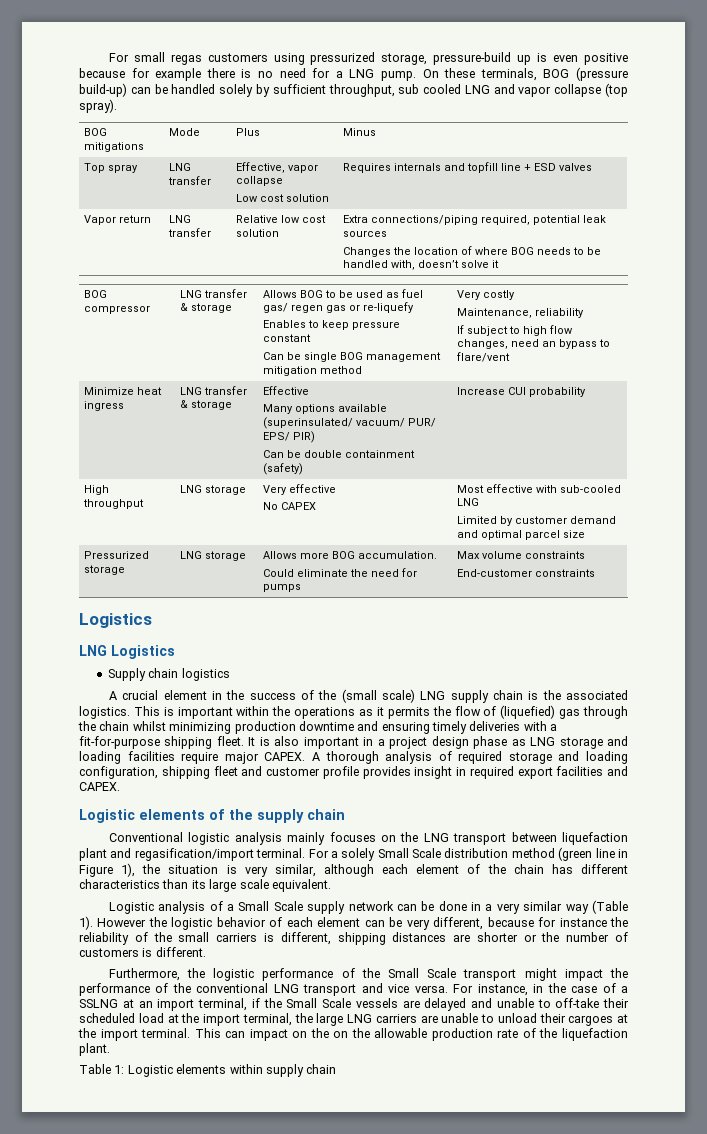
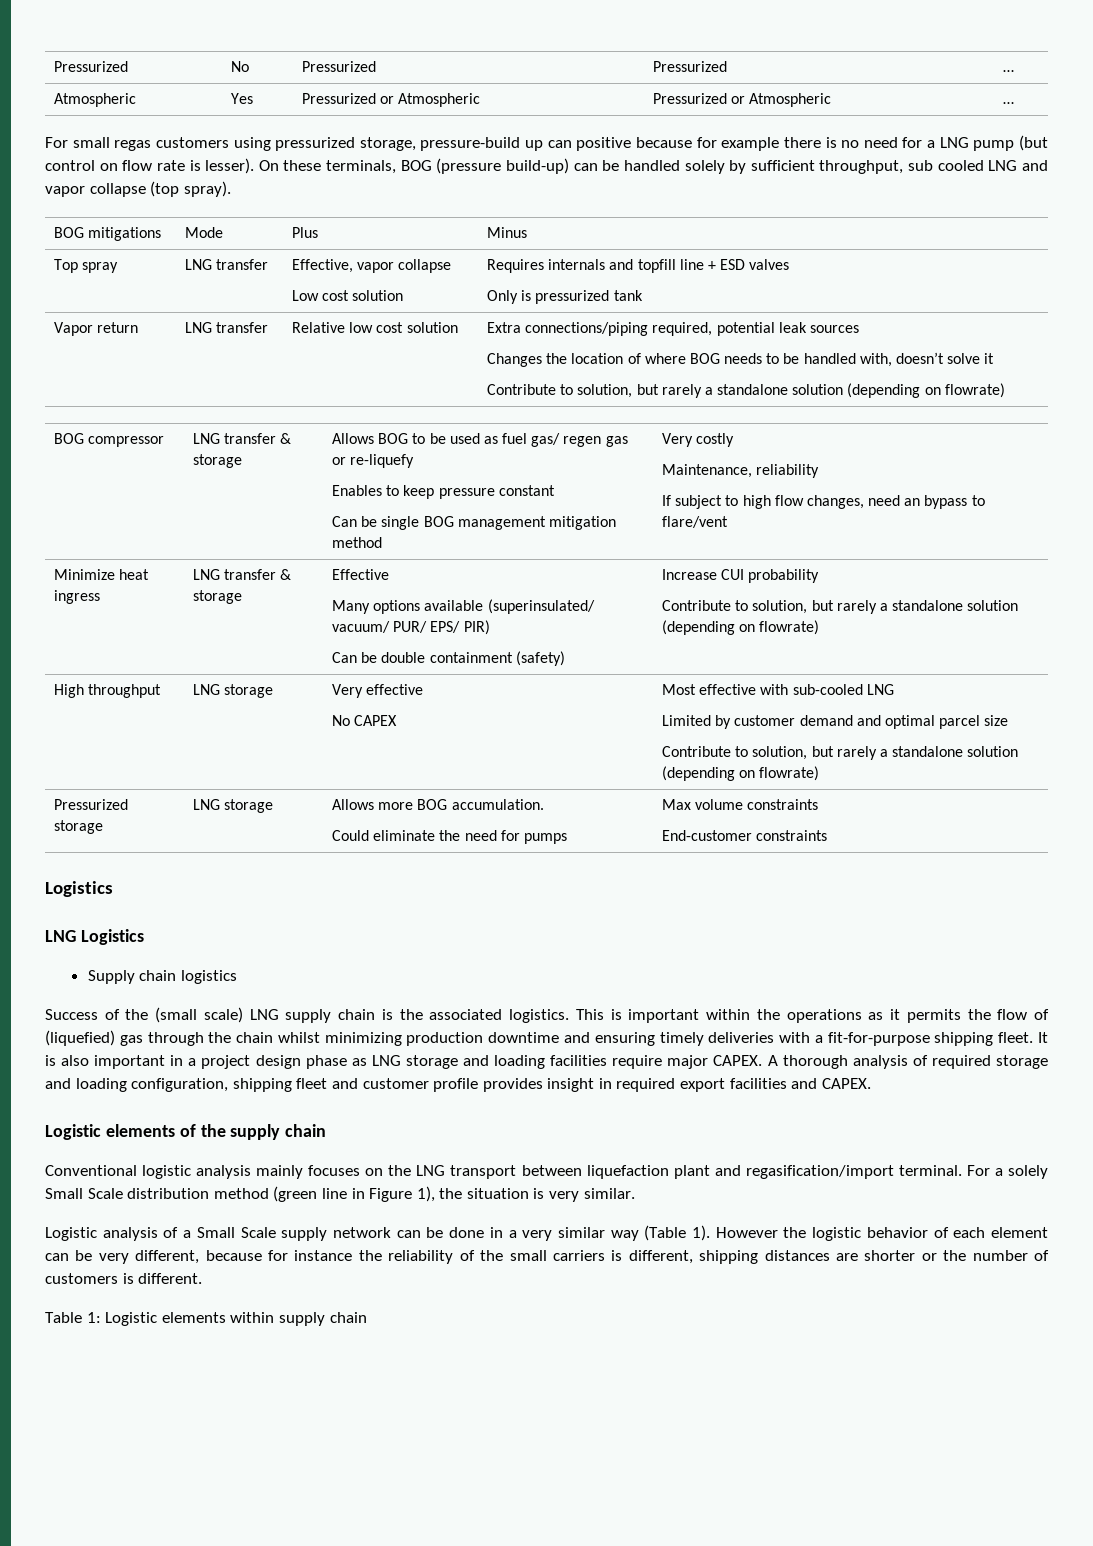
(108, 57) none -> [53,61,128,72] [230,61,249,72] [301,61,376,72] [652,61,727,72] [1002,70,1014,72] [53,93,136,107] [230,93,253,104] [301,93,481,107] [652,93,832,107] [1002,102,1014,104] Pressurized | No | Pressurized | Pressurized | … // Atmospheric | Yes | Pressurized or Atmospheric | Pressurized or Atmospheric | … //
[537,53,579,62] is even -> [547,140,572,148] can
[381,71,416,81] pump. -> [973,135,1048,151] [45,158,255,174] pump (but control on flow rate is lesser).
(593, 167) none -> [486,290,643,304] // Only is pressurized tank
(500, 264) none -> [486,383,1005,398] // Contribute to solution, but rarely a standalone solution (depending on flowrate)
(587, 392) none -> [661,600,1019,614] [661,620,820,635] // Contribute to solution, but rarely a standalone solution (depending on flowrate)
(586, 534) none -> [661,746,1019,760] [661,766,820,781] // Contribute to solution, but rarely a standalone solution (depending on flowrate)
[108,690,296,700] A crucial element in the success -> [45,1009,98,1020] Success
[274,864,629,877] [79,879,331,892] similar, although each element of the chain has different characteristics than its large scale equivalent. -> [583,1188,635,1199] similar.
[108,968,628,981] [79,983,628,996] [79,998,629,1011] [79,1013,628,1026] [78,1028,629,1041] [79,1043,110,1056] // Furthermore, the logistic performance of the Small Scale transport might impact the performance of the conventional LNG transport and vice versa. For instance, in the case of a SSLNG at an import terminal, if the Small Scale vessels are delayed and unable to off-take their scheduled load at the import terminal, the large LNG carriers are unable to unload their cargoes at the import terminal. This can impact on the on the allowable production rate of the liquefaction plant. -> (203, 1278) none

